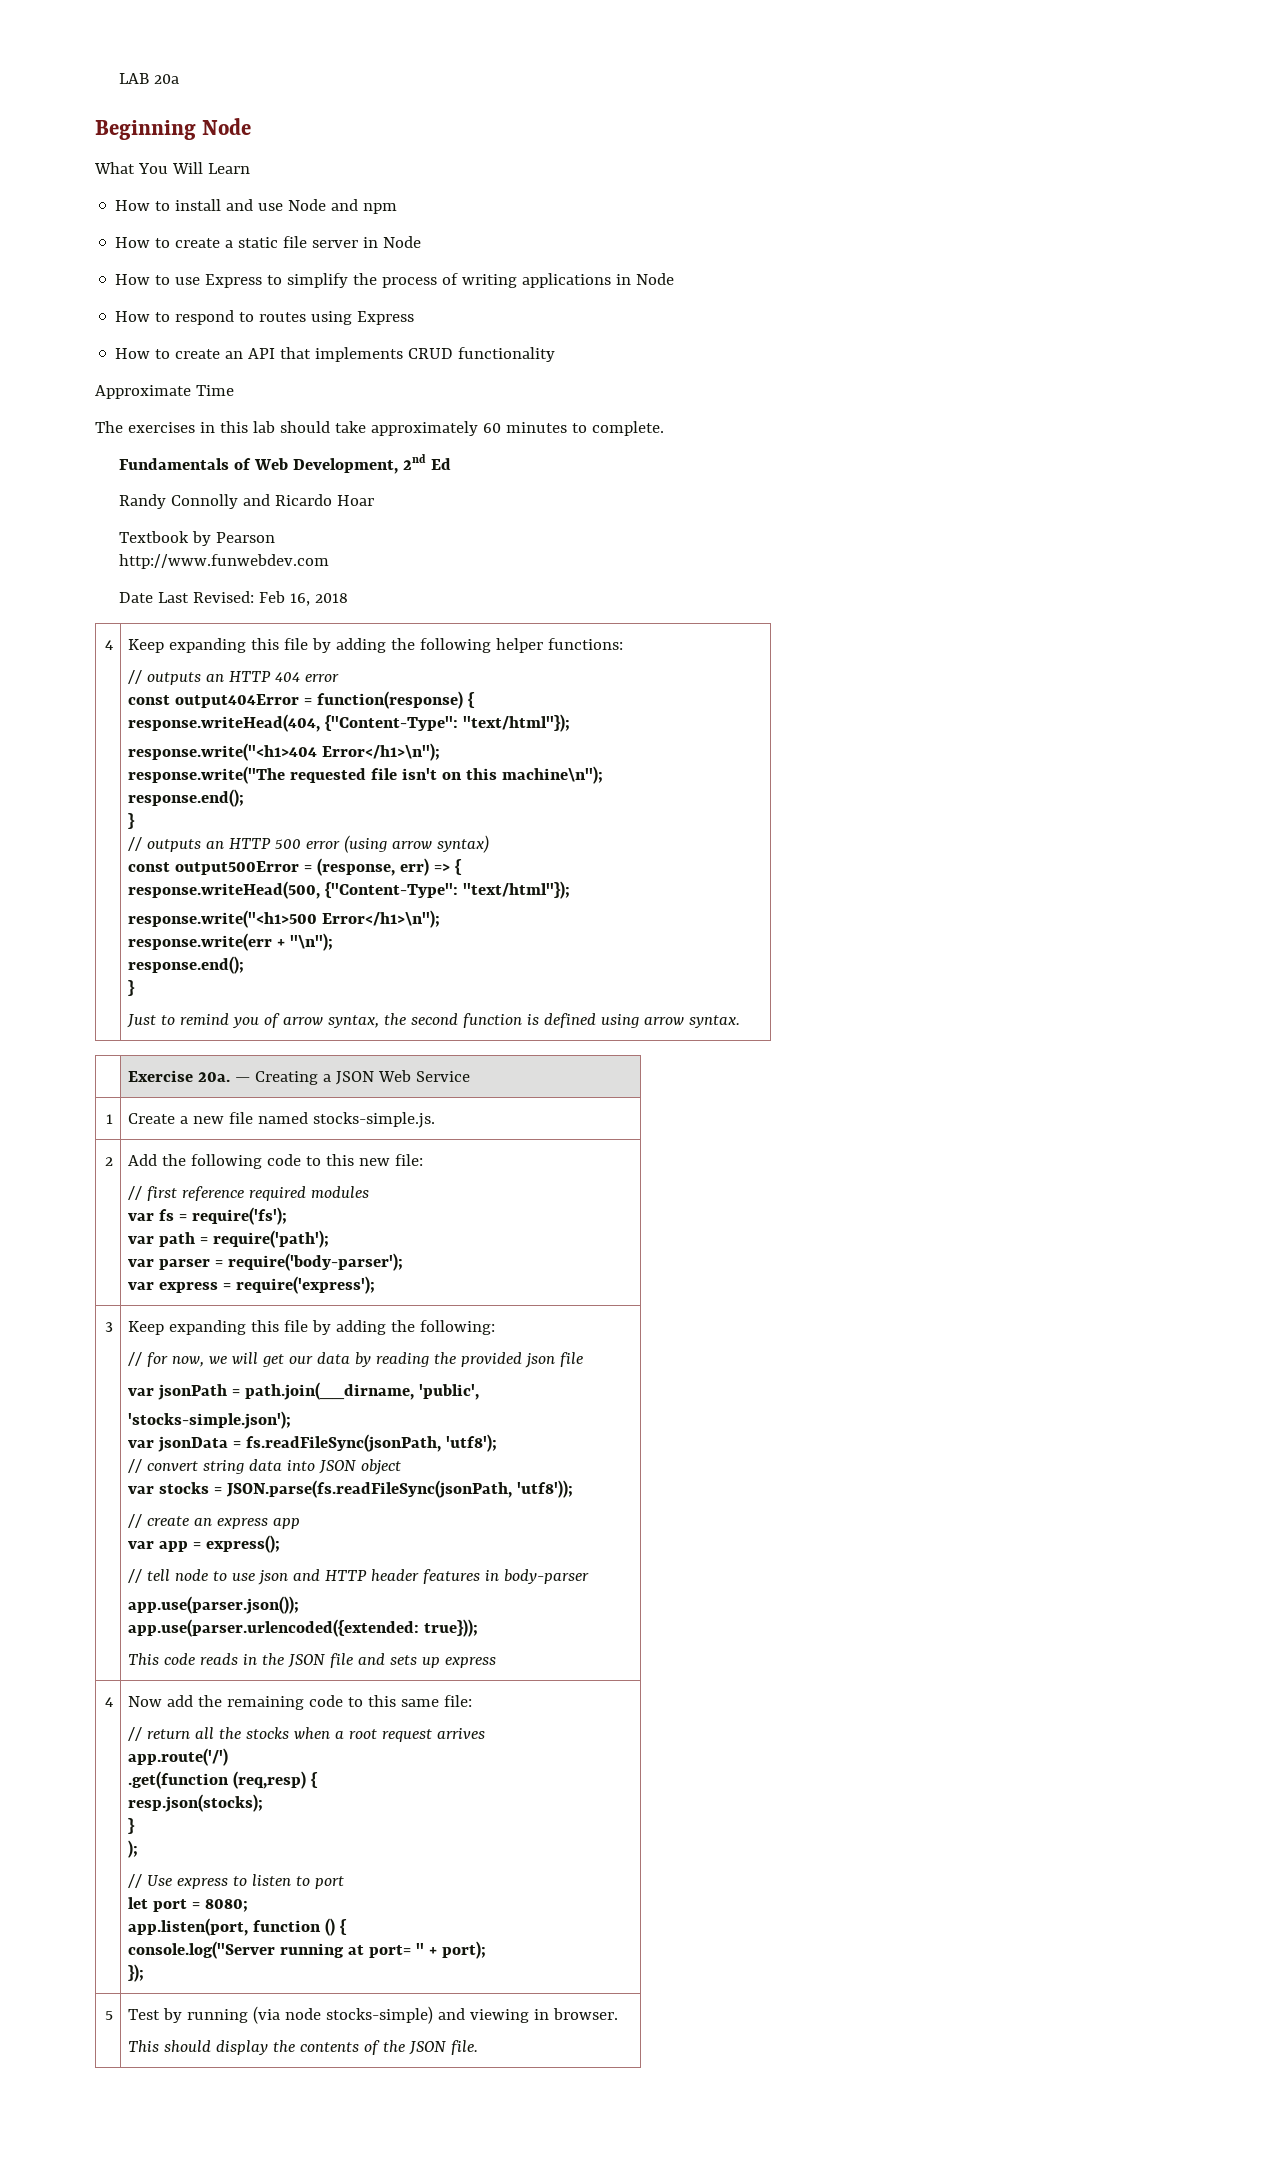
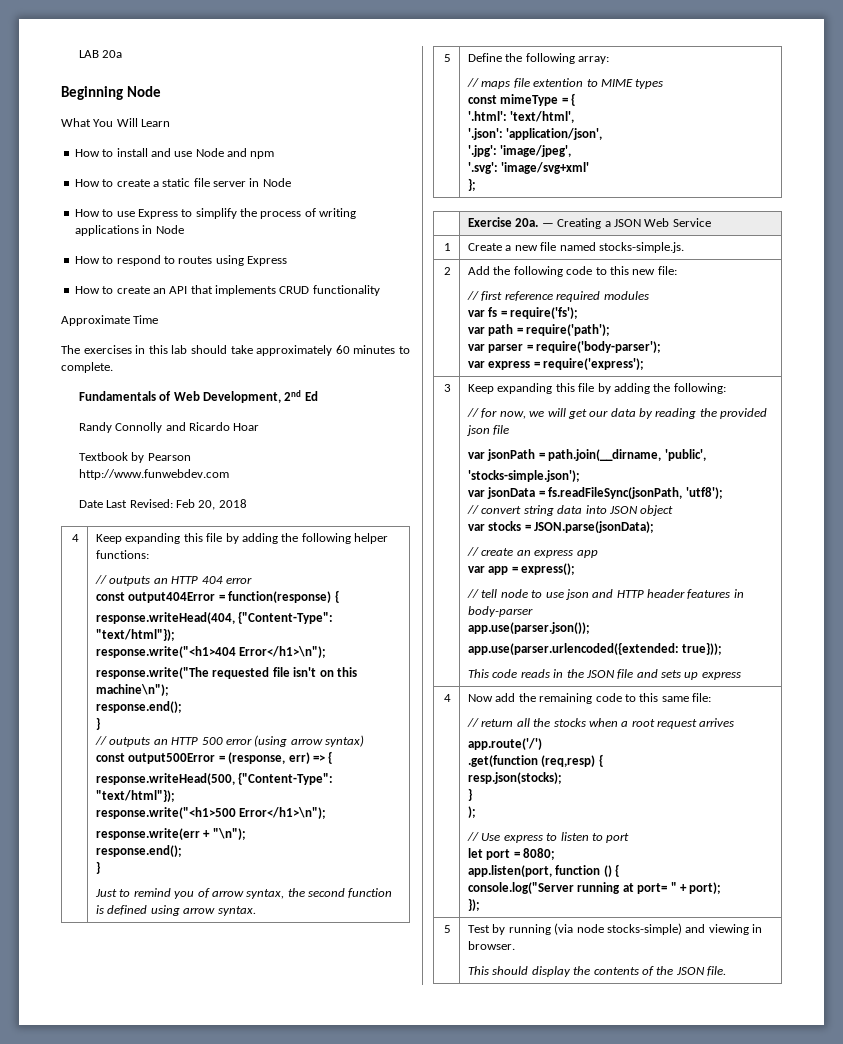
[289,593,310,606] 16, -> [198,500,216,510] 20,
(741, 1021) none -> [443,54,451,62] [468,53,610,64] [467,78,664,89] [468,93,576,106] [468,111,575,123] [468,128,603,140] [468,145,572,157] [468,162,590,174] [468,178,477,191] // 5 | Define the following array: // // maps file extention to MIME types // const mimeType = { // '.html': 'text/html', // '.json': 'application/json', // '.jpg': 'image/jpeg', // '.svg': 'image/svg+xml' // };
[226,1480,574,1498] JSON.parse(fs.readFileSync(jsonPath, 'utf8')); -> [534,521,655,533] JSON.parse(jsonData);

